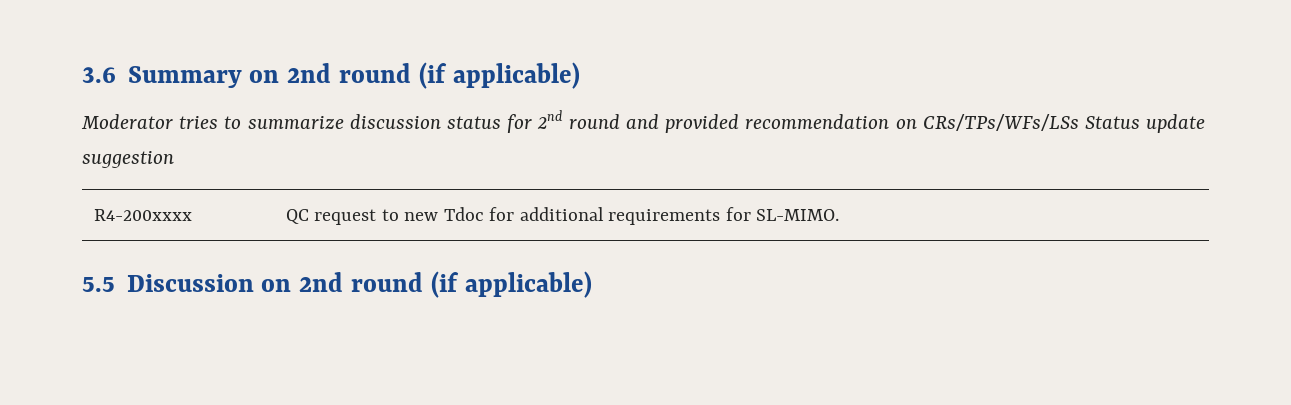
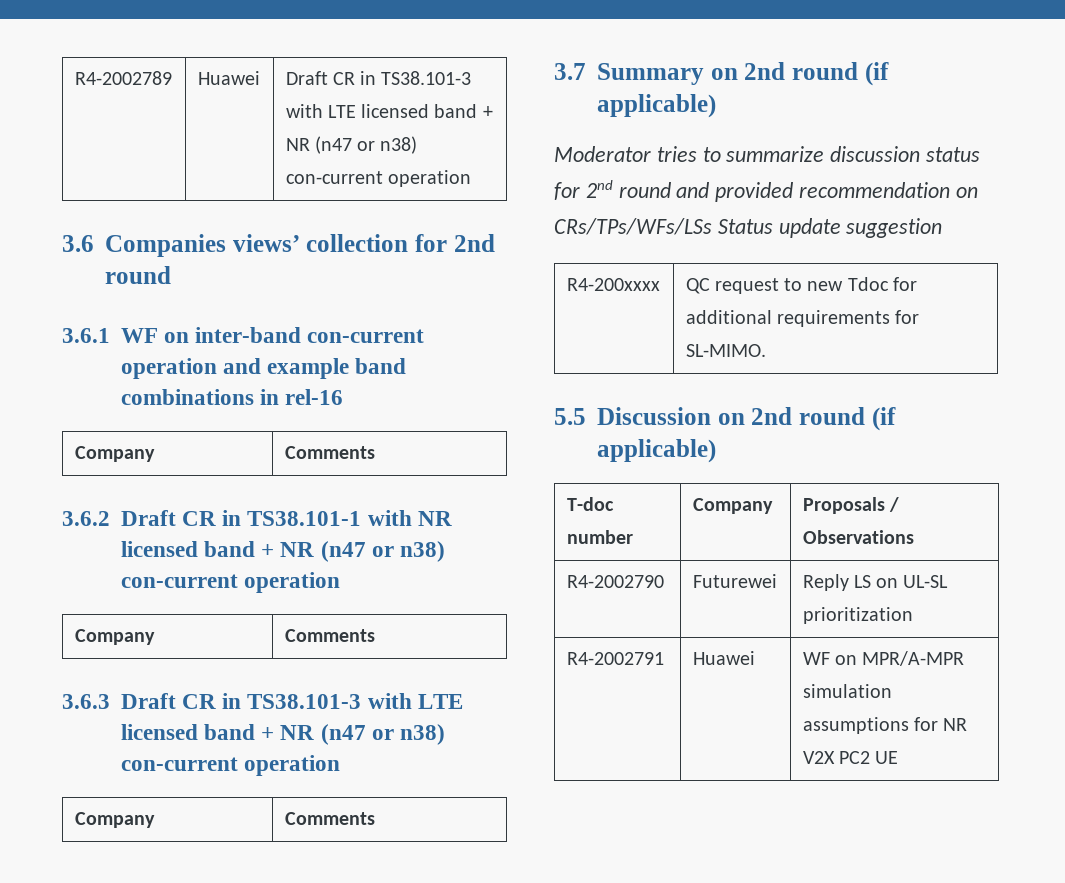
[82,67,116,83] 3.6 -> [74,71,172,85] [197,71,260,85] [285,71,472,85] [285,104,493,118] [285,136,418,154] [285,170,471,187] [62,234,495,257] [104,266,171,284] [62,327,425,343] [120,358,407,379] [120,389,344,405] [74,446,155,462] [284,446,375,459] [62,510,452,526] [120,541,446,562] [120,572,340,593] [74,629,155,645] [284,629,375,642] [62,693,463,709] [120,724,446,745] [120,755,340,776] [74,812,155,828] [284,812,375,825] [554,63,586,80] R4-2002789 | Huawei | Draft CR in TS38.101-3 with LTE licensed band + NR (n47 or n38) con-current operation // 3.6 Companies views’ collection for 2nd round // 3.6.1 WF on inter-band con-current operation and example band combinations in rel-16 // Company | Comments // 3.6.2 Draft CR in TS38.101-1 with NR licensed band + NR (n47 or n38) con-current operation // Company | Comments // 3.6.3 Draft CR in TS38.101-3 with LTE licensed band + NR (n47 or n38) con-current operation // Company | Comments // 3.7
(592, 284) none -> [566,497,614,511] [566,530,633,544] [692,498,773,514] [802,497,899,514] [802,530,914,544] [566,575,664,588] [692,574,777,588] [802,574,949,591] [802,607,913,624] [566,652,664,665] [692,651,755,665] [802,651,965,666] [802,684,892,698] [802,717,968,734] [802,751,899,764] // T-doc number | Company | Proposals / Observations // R4-2002790 | Futurewei | Reply LS on UL-SL prioritization // R4-2002791 | Huawei | WF on MPR/A-MPR simulation assumptions for NR V2X PC2 UE

